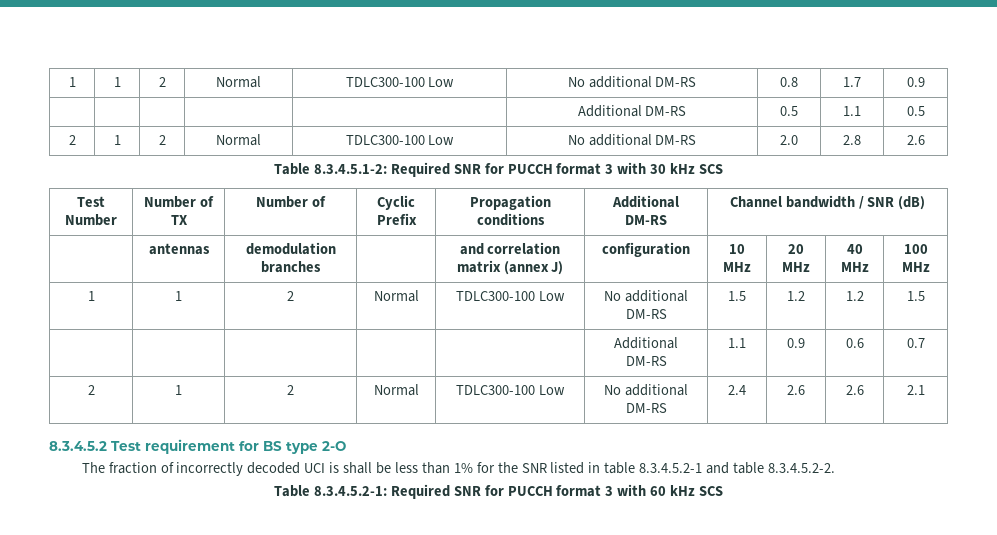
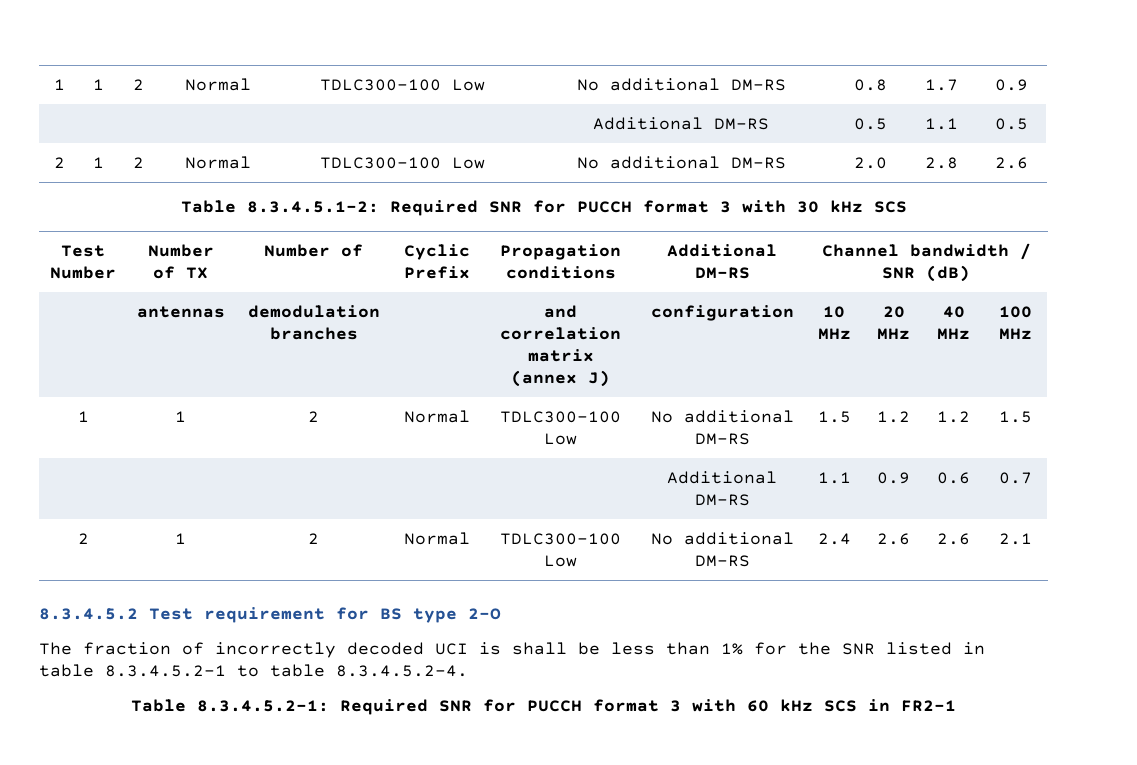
[706,462,835,474] and table 8.3.4.5.2-2. -> [237,664,468,677] to table 8.3.4.5.2-4.
(724, 491) none -> [868,699,956,712] in FR2-1

